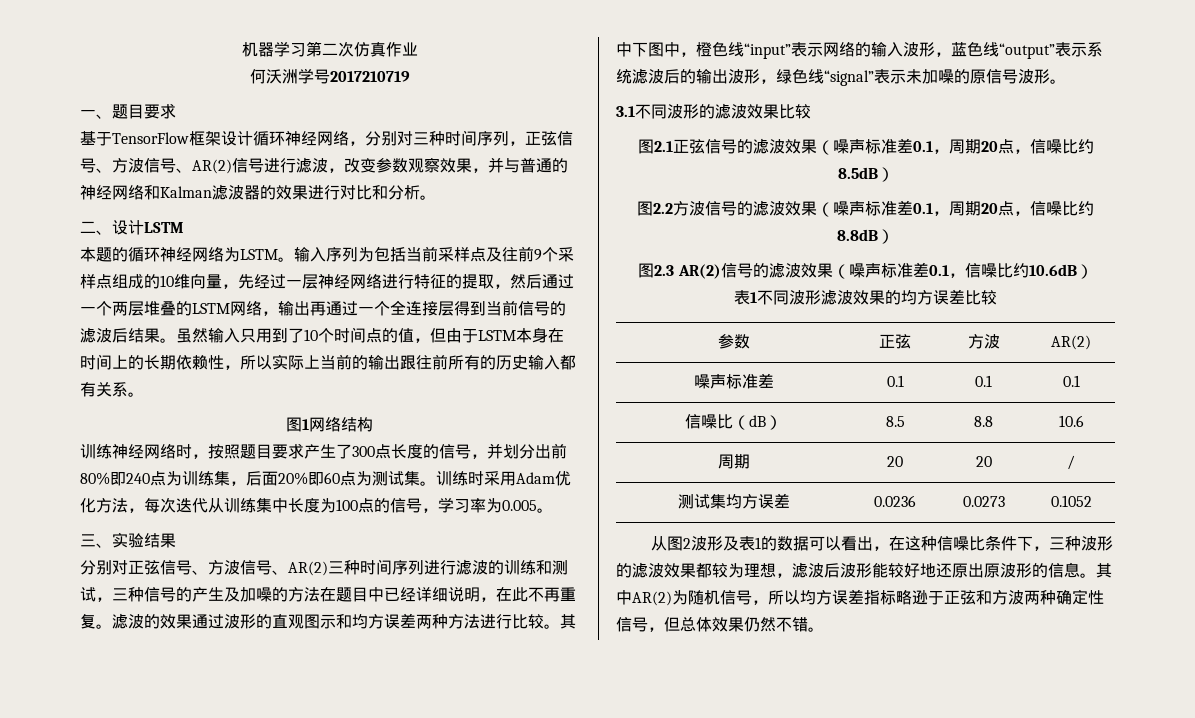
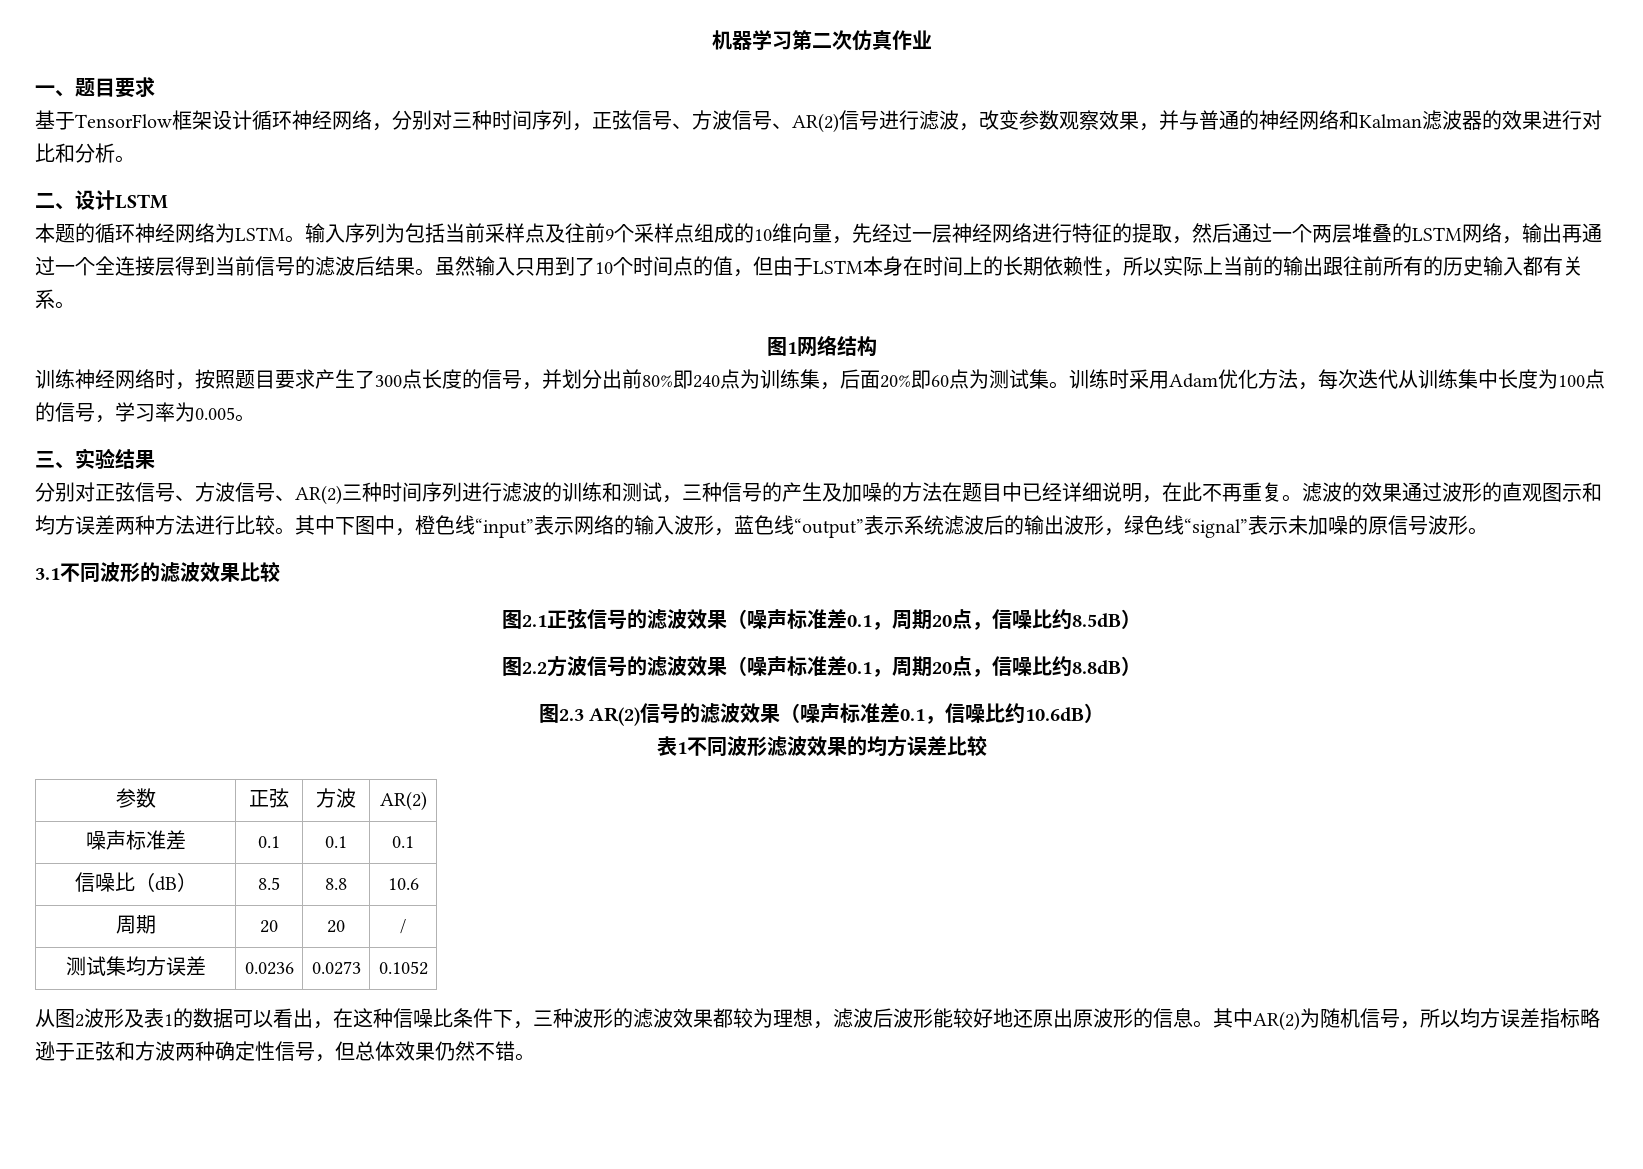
[249,68,410,84] // 何沃洲学号2017210719 -> (932, 39) none

